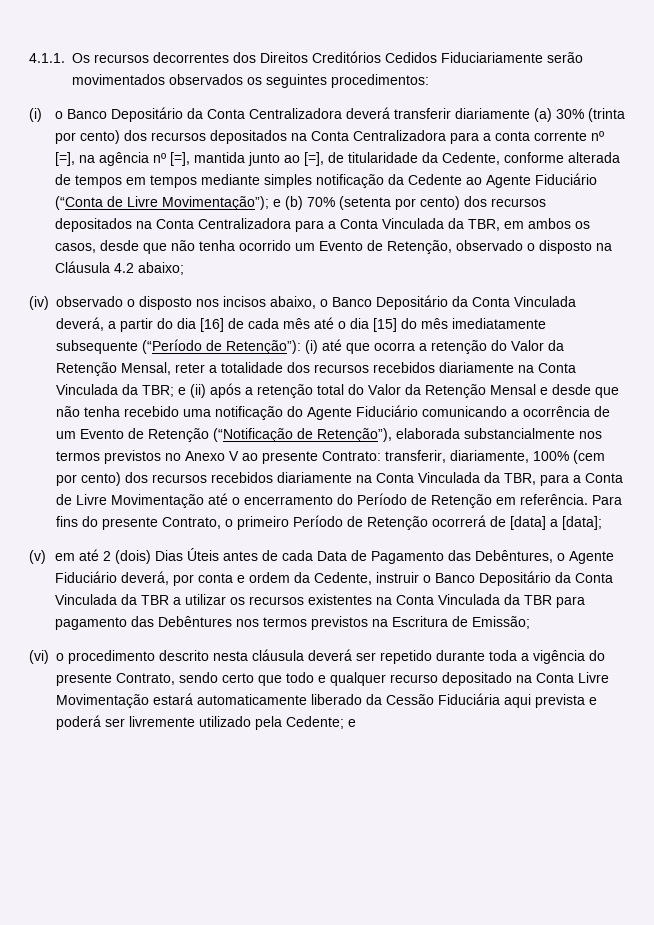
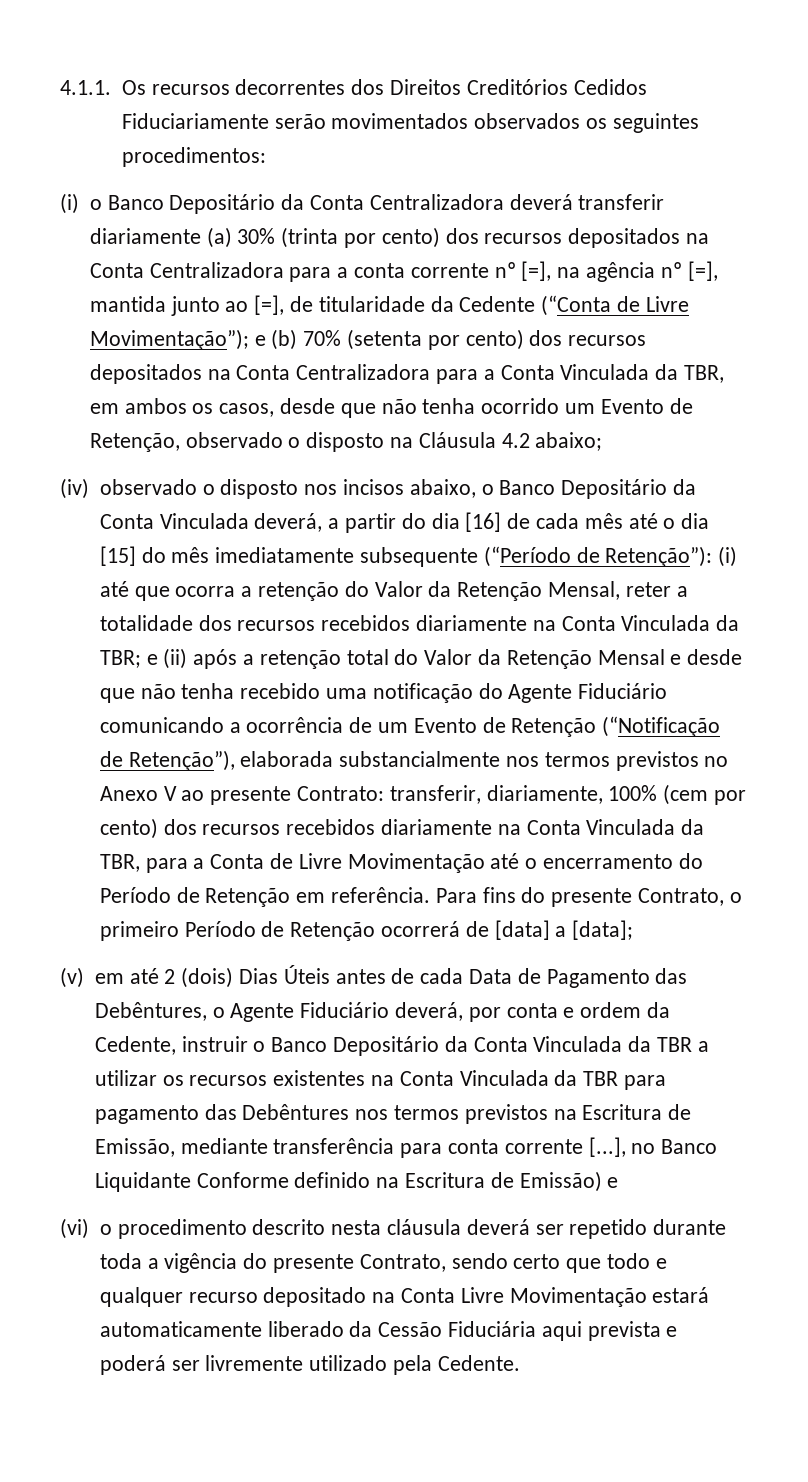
[441,152,620,165] [54,173,597,188] Cedente, conforme alterada de tempos em tempos mediante simples notificação da Cedente ao Agente Fiduciário -> [459,296,536,312] Cedente
[471,616,530,629] Emissão; -> [94,1137,718,1158] [94,1171,619,1192] Emissão, mediante transferência para conta corrente [...], no Banco Liquidante Conforme definido na Escritura de Emissão) e
[286,716,356,729] Cedente; e -> [437,1355,520,1371] Cedente.

